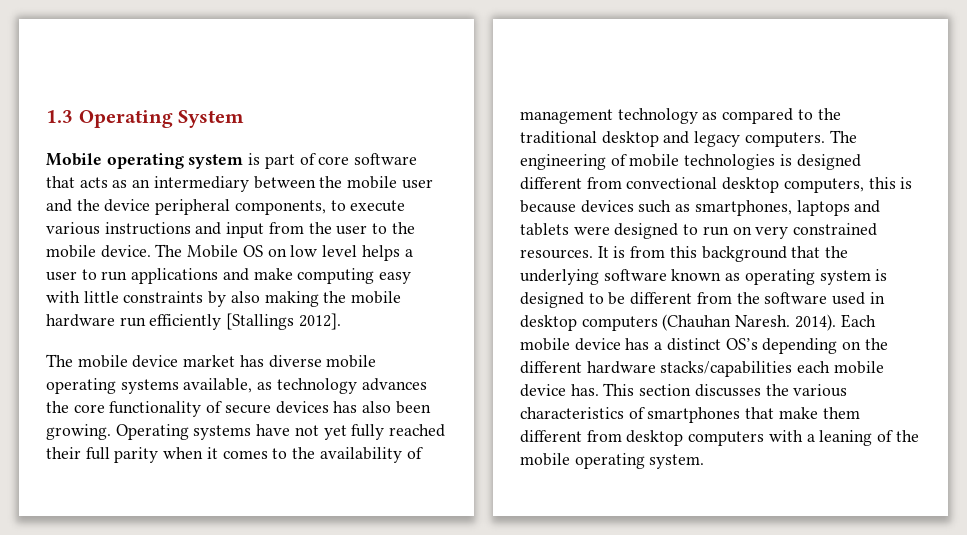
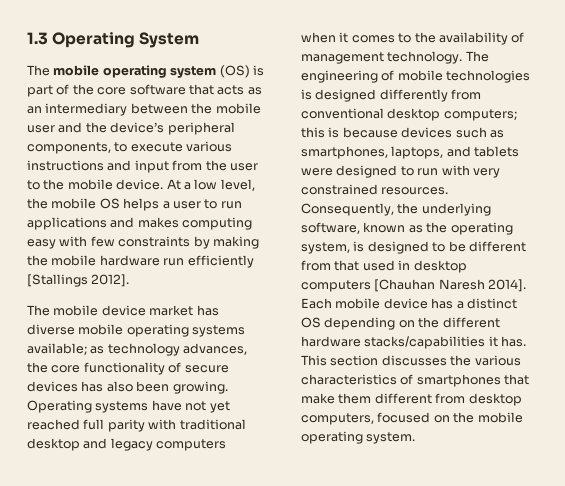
[46,153,244,169] Mobile operating system -> [27,65,250,78] The mobile operating system (OS)
(316, 159) none -> [72,84,94,95] the
[104,199,151,212] device -> [110,122,165,133] device’s
[155,244,358,258] The Mobile OS on low level -> [166,179,255,191] [27,198,120,209] At a low level, the mobile OS
[253,268,293,280] make -> [137,217,179,228] makes
[83,291,119,303] little -> [90,236,115,247] few
[230,291,260,303] also -> (210, 242) none
[183,378,253,393] available, -> [27,343,87,355] available;
[361,378,427,391] advances -> [183,343,248,355] advances,
[351,424,446,440] [46,447,159,463] fully reached their full parity -> [27,419,246,432] [27,438,227,451] reached full parity with traditional desktop and legacy computers
[617,108,841,124] [520,131,825,147] technology as compared to the traditional desktop and legacy computers. -> [387,51,463,64] technology.
[520,177,864,193] different from convectional desktop computers, -> [379,89,482,102] [301,108,517,121] differently from conventional desktop computers;
[796,200,850,216] laptops -> [391,146,444,159] laptops,
[732,226,752,235] on -> [441,165,470,176] with
[597,246,821,262] It is from this background that -> [301,203,394,216] Consequently,
[603,269,667,281] software -> [301,222,360,234] software,
[744,269,871,285] operating system -> [426,222,513,235] [301,242,350,254] the operating system,
[736,292,828,304] the software -> [334,260,360,271] that
[662,314,836,331] (Chauhan Naresh. 2014). -> [374,279,527,292] [Chauhan Naresh 2014].
[725,338,758,350] OS’s -> [301,317,321,328] OS
[797,361,884,374] [520,384,566,397] each mobile device -> [488,336,498,347] it
[688,430,894,446] computers with a leaning of -> [301,412,450,425] computers, focused on

